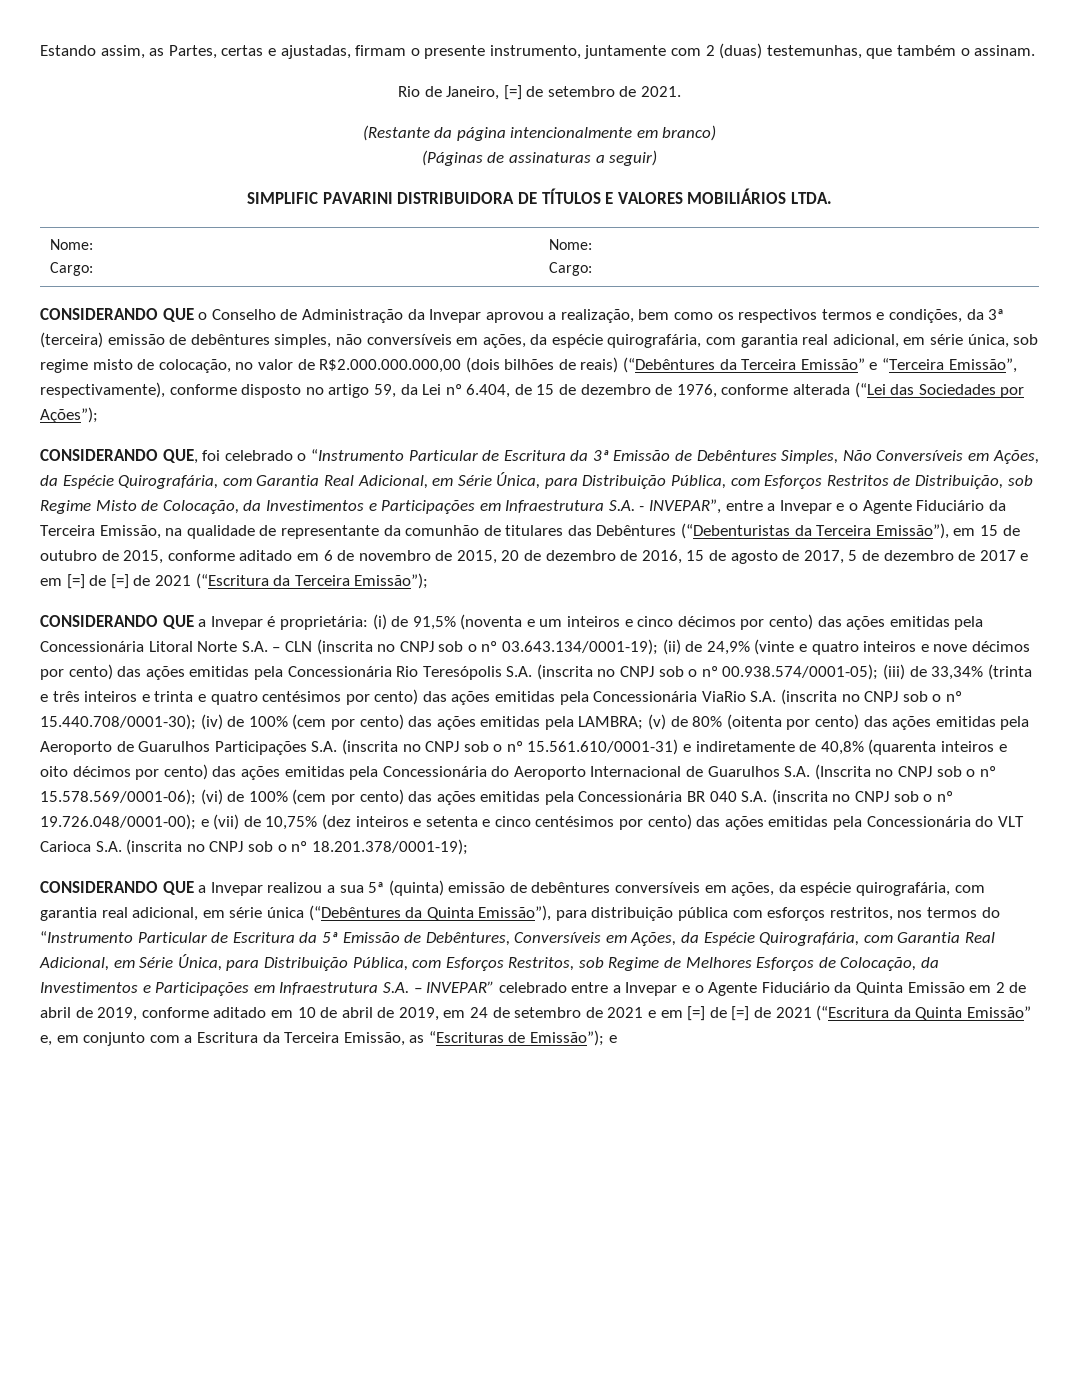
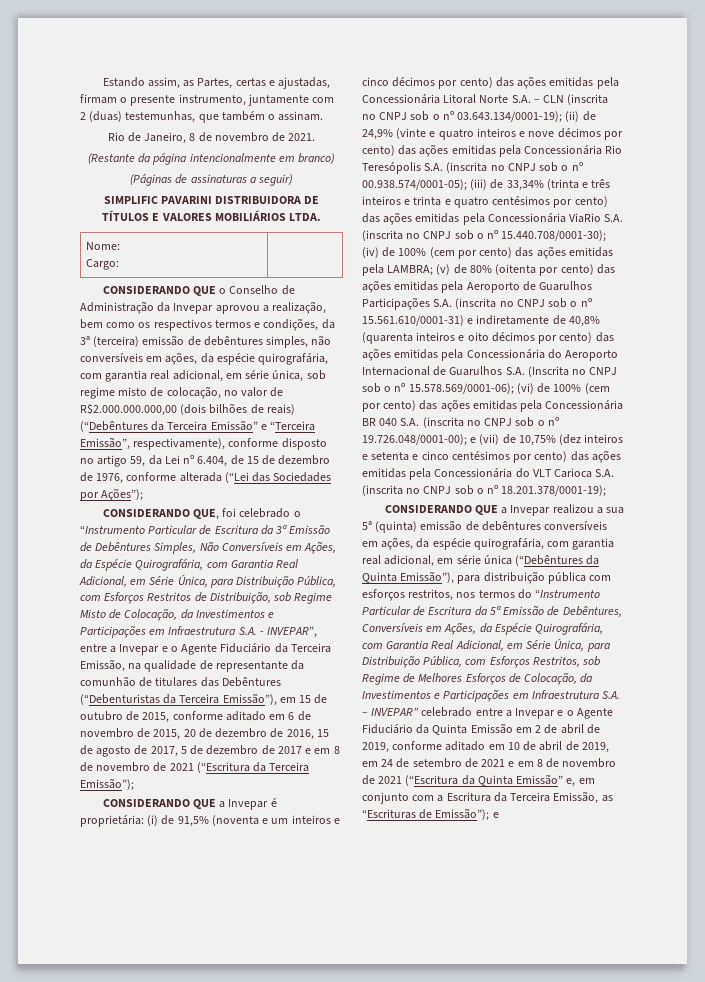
[503,85,615,100] [=] de setembro -> [189,132,269,142] 8 de novembro
[548,239,592,250] [548,262,592,276] Nome: // Cargo: -> (120, 264) none
[66,574,129,589] [=] de [=] -> [333,746,340,754] [80,762,151,772] 8 de novembro
[687,1006,750,1021] [=] de [=] -> [536,758,617,768] 8 de novembro

